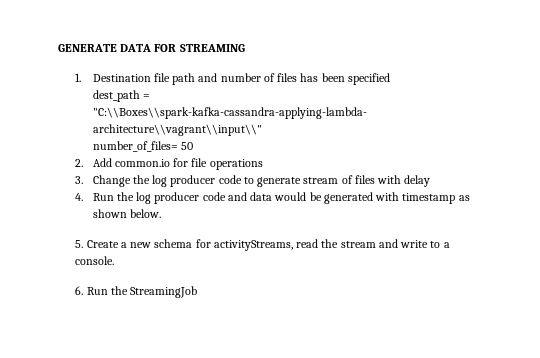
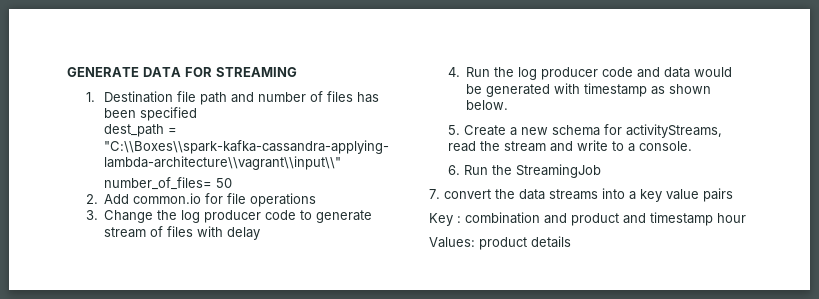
(198, 292) none -> [429,188,733,202] [429,212,746,226] [429,236,571,250] // 7. convert the data streams into a key value pairs // Key : combination and product and timestamp hour // Values: product details

